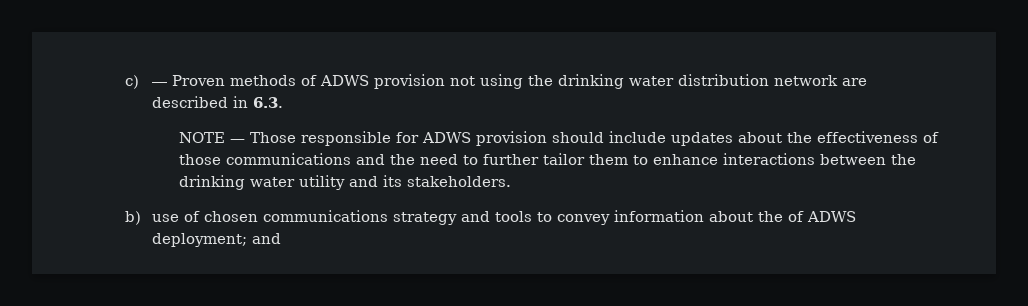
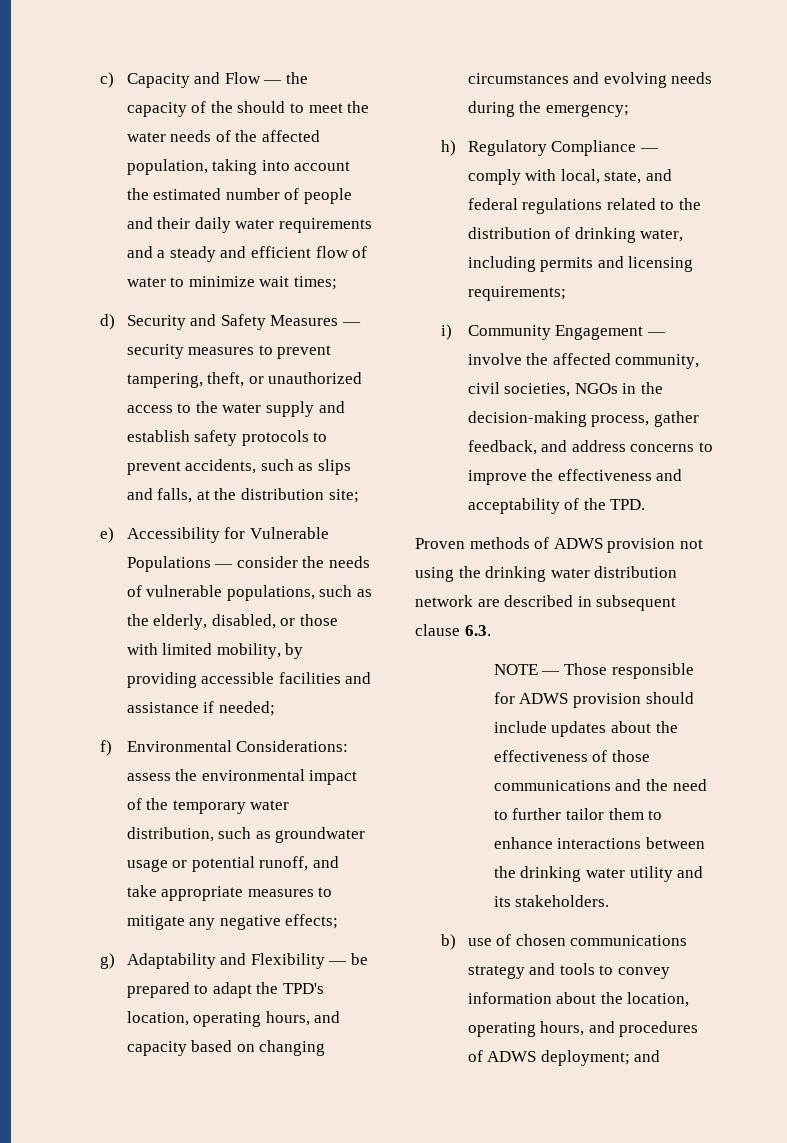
[151,82,167,86] ― -> [126,72,308,88] [126,101,370,117] [126,130,320,142] [126,159,351,175] [126,188,352,204] [126,217,372,233] [126,246,368,262] [126,276,337,290] [100,314,361,330] [126,344,332,359] [126,372,363,388] [126,401,345,417] [126,430,328,446] [126,459,351,475] [126,488,359,503] [100,527,329,543] [126,556,370,572] [126,585,372,601] [126,614,338,630] [126,643,304,659] [126,672,372,688] [126,701,275,716] [100,740,349,756] [126,769,358,785] [126,798,290,814] [126,827,366,843] [126,856,339,872] [126,885,333,901] [126,914,339,930] [100,953,368,969] [126,982,324,998] [126,1011,341,1027] [126,1040,326,1056] [467,72,713,88] [467,101,629,117] [441,140,659,156] [467,169,672,185] [467,198,701,214] [467,227,684,243] [467,256,694,272] [467,286,566,301] [441,324,666,340] [467,353,700,369] [467,382,663,397] [467,411,699,427] [467,440,713,455] [467,469,683,485] [467,498,646,514] Capacity and Flow ― the capacity of the should to meet the water needs of the affected population, taking into account the estimated number of people and their daily water requirements and a steady and efficient flow of water to minimize wait times; // d) Security and Safety Measures ― security measures to prevent tampering, theft, or unauthorized access to the water supply and establish safety protocols to prevent accidents, such as slips and falls, at the distribution site; // e) Accessibility for Vulnerable Populations ― consider the needs of vulnerable populations, such as the elderly, disabled, or those with limited mobility, by providing accessible facilities and assistance if needed; // f) Environmental Considerations: assess the environmental impact of the temporary water distribution, such as groundwater usage or potential runoff, and take appropriate measures to mitigate any negative effects; // g) Adaptability and Flexibility ― be prepared to adapt the TPD's location, operating hours, and capacity based on changing circumstances and evolving needs during the emergency; // h) Regulatory Compliance ― comply with local, state, and federal regulations related to the distribution of drinking water, including permits and licensing requirements; // i) Community Engagement ― involve the affected community, civil societies, NGOs in the decision-making process, gather feedback, and address concerns to improve the effectiveness and acceptability of the TPD. //
(248, 102) none -> [596,595,677,611] [415,624,460,636] subsequent clause
(783, 216) none -> [627,992,690,1007] [467,1021,699,1037] location, operating hours, and procedures

